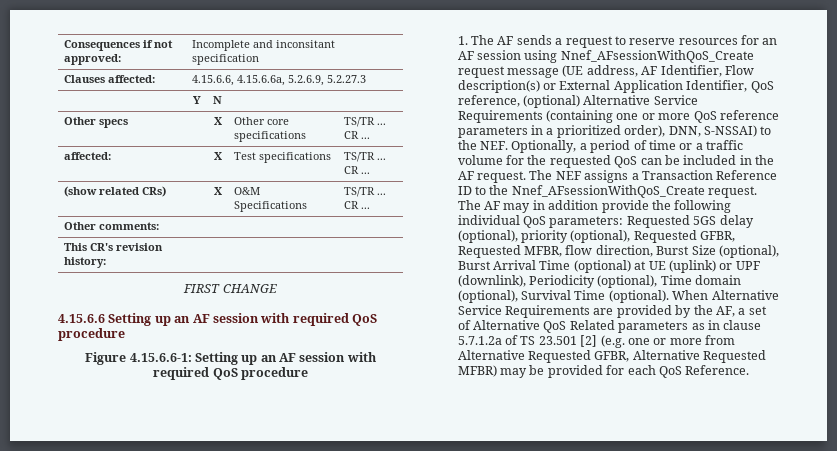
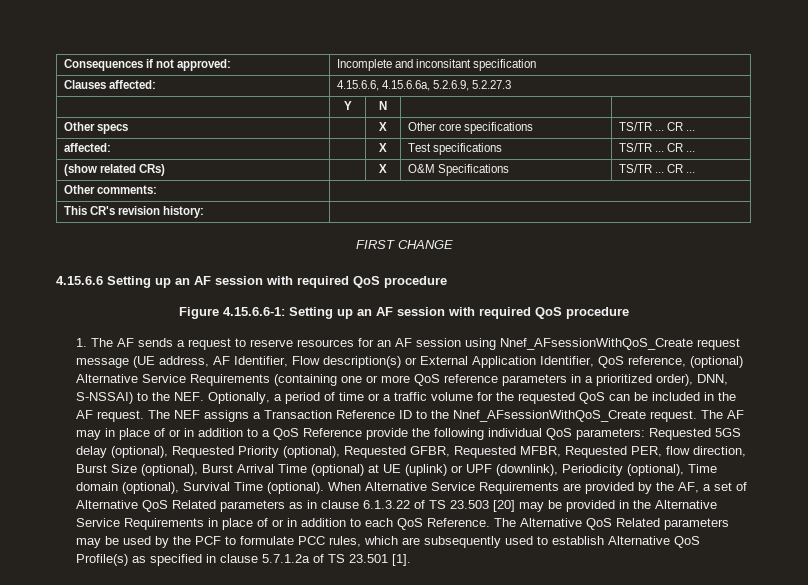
[548,200,599,210] addition -> [119,428,363,440] place of or in addition to a QoS Reference
[521,230,569,243] priority -> [172,446,280,458] Requested Priority
(563, 251) none -> [565,446,663,458] Requested PER,
[457,335,736,348] [457,350,767,363] [457,365,750,378] 5.7.1.2a of TS 23.501 [2] (e.g. one or more from Alternative Requested GFBR, Alternative Requested MFBR) may be provided for each QoS Reference. -> [363,500,718,512] [76,518,730,530] [76,536,701,548] [76,554,412,566] 6.1.3.22 of TS 23.503 [20] may be provided in the Alternative Service Requirements in place of or in addition to each QoS Reference. The Alternative QoS Related parameters may be used by the PCF to formulate PCC rules, which are subsequently used to establish Alternative QoS Profile(s) as specified in clause 5.7.1.2a of TS 23.501 [1].

